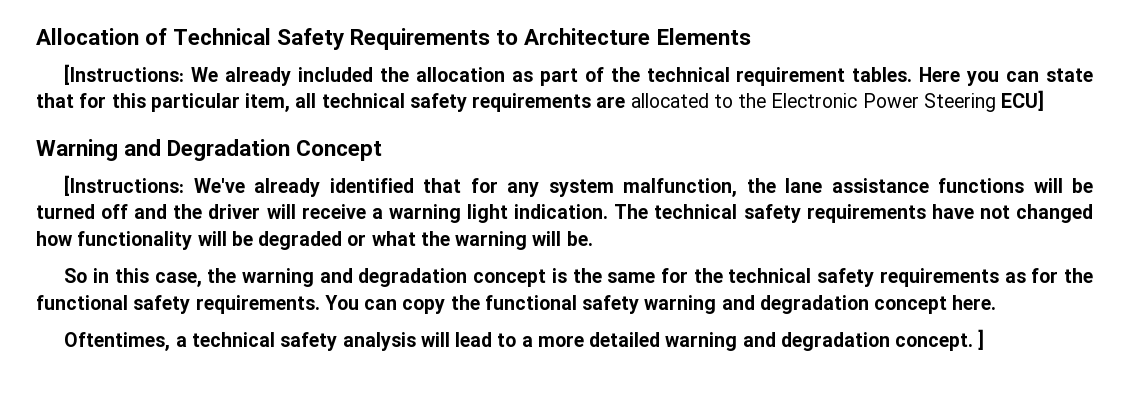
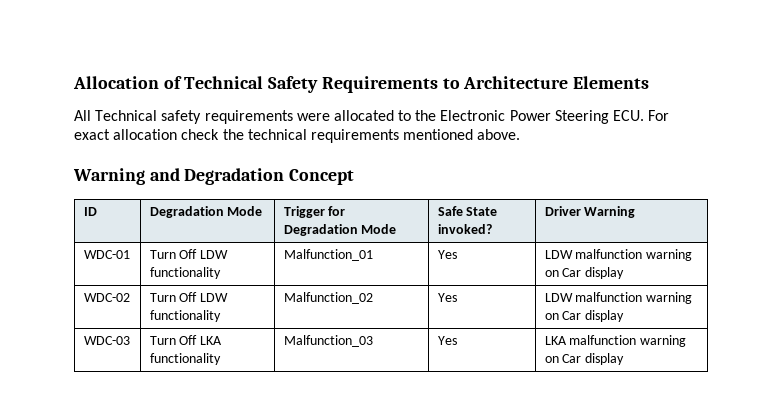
[64,64,1094,86] [36,93,626,112] [Instructions: We already included the allocation as part of the technical requirement tables. Here you can state that for this particular item, all technical safety requirements are -> [74,110,330,124] All Technical safety requirements were
[1001,90,1045,111] [36,139,383,161] [64,175,1093,197] [36,204,1093,223] [36,231,593,250] [64,268,1094,287] [36,295,997,314] [64,329,985,351] ECU] // Warning and Degradation Concept // [Instructions: We've already identified that for any system malfunction, the lane assistance functions will be turned off and the driver will receive a warning light indication. The technical safety requirements have not changed how functionality will be degraded or what the warning will be. // So in this case, the warning and degradation concept is the same for the technical safety requirements as for the functional safety requirements. You can copy the functional safety warning and degradation concept here. // Oftentimes, a technical safety analysis will lead to a more detailed warning and degradation concept. ] -> [613,110,670,121] [74,129,521,143] [73,168,355,185] [83,207,97,216] [149,206,263,218] [283,206,346,218] [283,224,397,236] [437,206,498,216] [437,224,492,234] [544,206,636,218] [83,250,130,259] [149,249,229,259] [149,267,221,279] [283,249,373,261] [437,250,457,259] [544,249,693,261] [544,267,625,279] [83,293,130,302] [149,292,229,302] [149,310,221,322] [283,292,373,304] [437,293,457,302] [544,292,693,304] [544,310,625,322] [83,336,130,345] [149,335,223,345] [149,353,221,365] [283,335,373,347] [437,336,457,345] [544,335,687,347] [544,353,625,365] ECU. For exact allocation check the technical requirements mentioned above. // Warning and Degradation Concept // ID | Degradation Mode | Trigger for Degradation Mode | Safe State invoked? | Driver Warning // WDC-01 | Turn Off LDW functionality | Malfunction_01 | Yes | LDW malfunction warning on Car display // WDC-02 | Turn Off LDW functionality | Malfunction_02 | Yes | LDW malfunction warning on Car display // WDC-03 | Turn Off LKA functionality | Malfunction_03 | Yes | LKA malfunction warning on Car display

